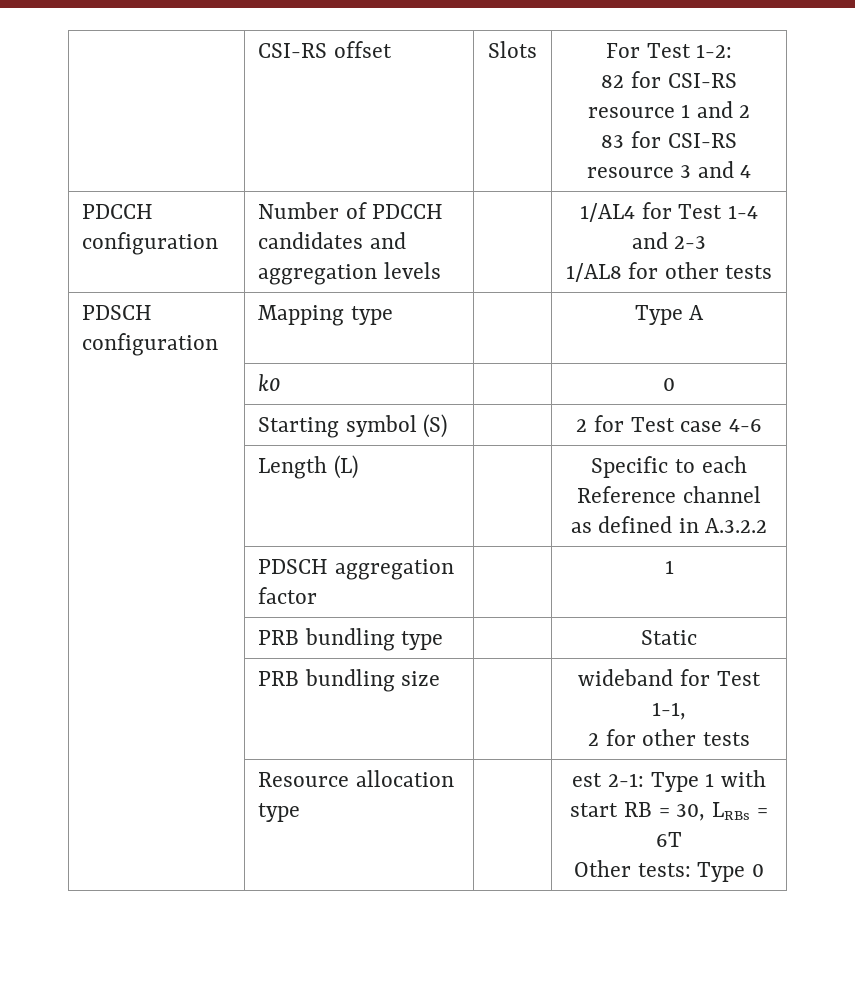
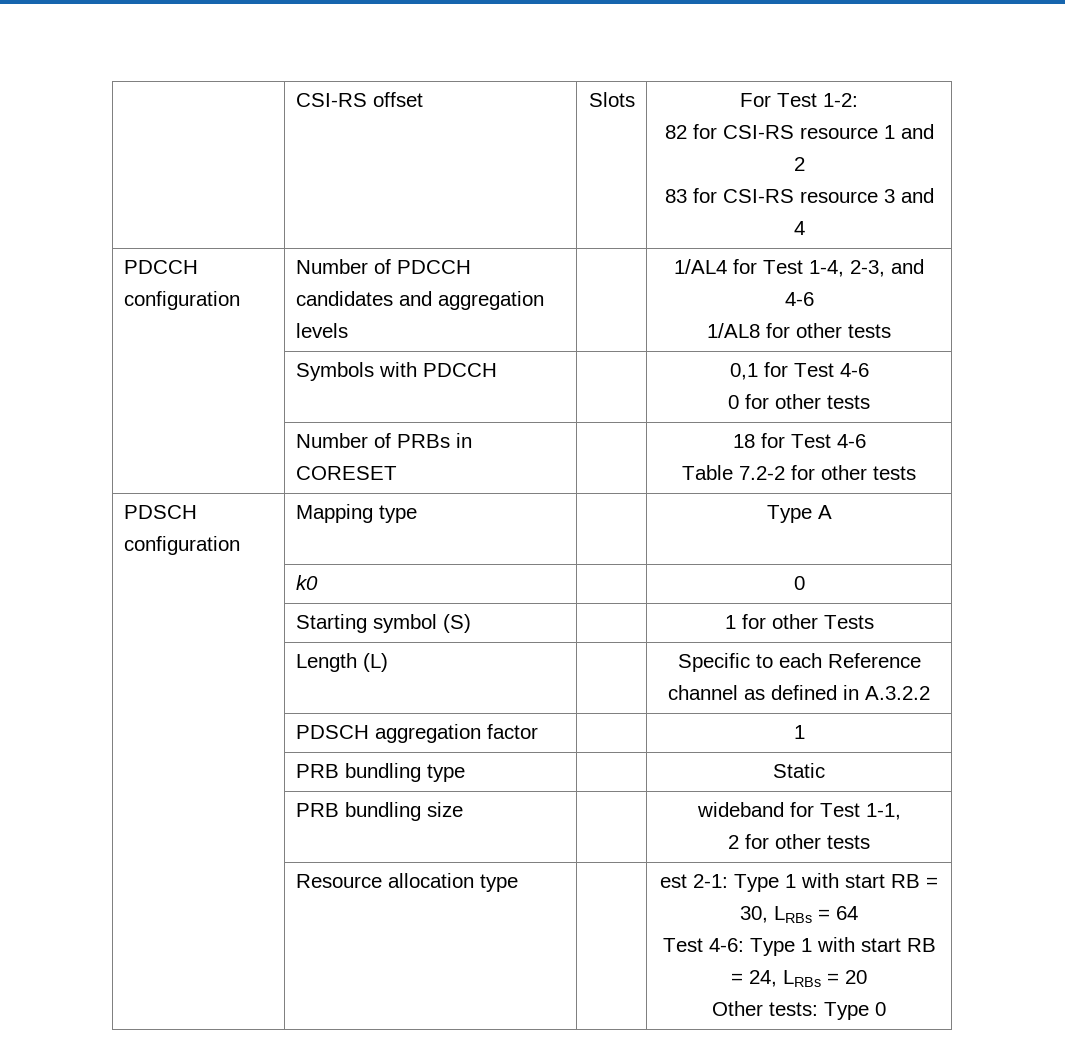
[727,205,758,219] [631,232,707,249] 1-4 and 2-3 -> [809,259,924,277] [784,292,814,306] 1-4, 2-3, and 4-6
(773, 272) none -> [295,362,497,381] [729,362,869,380] [728,394,870,409] [295,433,472,448] [295,466,397,480] [732,433,866,448] [682,465,916,480] // | Symbols with PDCCH | | 0,1 for Test 4-6 // 0 for other tests // | Number of PRBs in CORESET | | 18 for Test 4-6 // Table 7.2-2 for other tests
[576,415,762,432] 2 for Test case 4-6 -> [724,614,874,629] 1 for other Tests
[656,832,682,847] 6T -> [836,906,858,920] [662,937,936,956] [731,970,867,987] 64 // Test 4-6: Type 1 with start RB = 24, LRBs = 20

